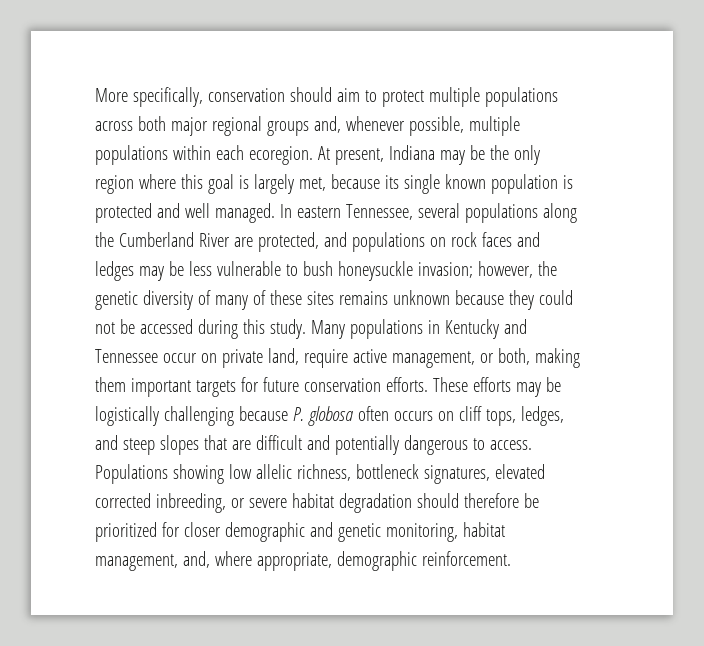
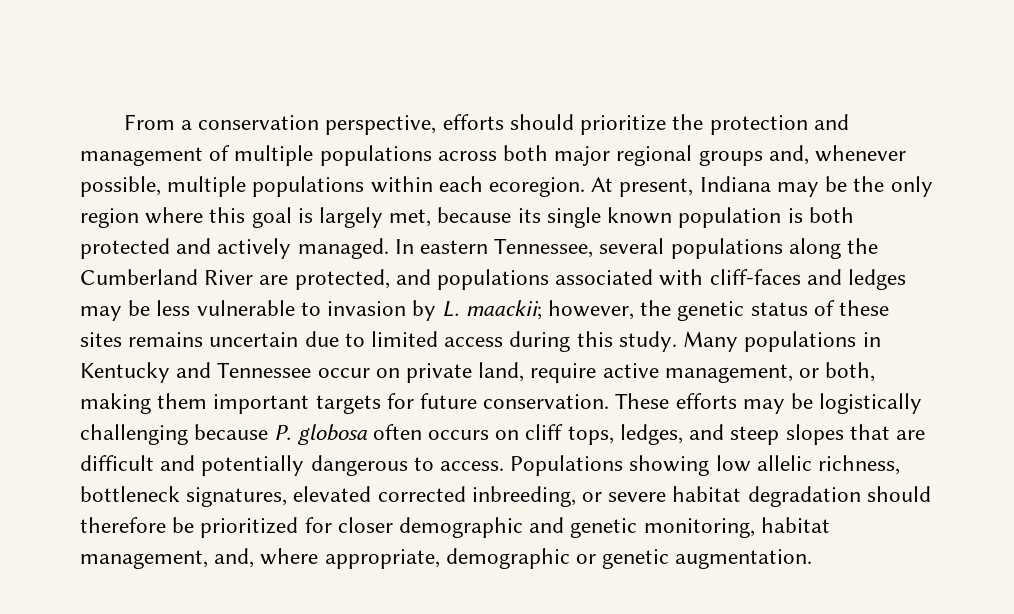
[95,87,424,107] More specifically, conservation should aim to protect -> [123,114,849,135] [80,145,231,166] From a conservation perspective, efforts should prioritize the protection and management of
(573, 182) none -> [808,207,854,223] both
[184,203,210,218] well -> [217,238,292,259] actively
[429,232,512,247] on rock faces -> [555,269,801,286] associated with cliff-faces
[302,261,557,281] [95,290,573,310] [95,319,193,334] bush honeysuckle invasion; however, the genetic diversity of many of these sites remains unknown because they could not be accessed -> [327,300,889,321] [80,331,504,347] invasion by L. maackii; however, the genetic status of these sites remains uncertain due to limited access
[303,377,428,392] conservation efforts. -> [483,394,610,409] conservation.
[421,551,511,566] reinforcement. -> [576,549,813,569] or genetic augmentation.

